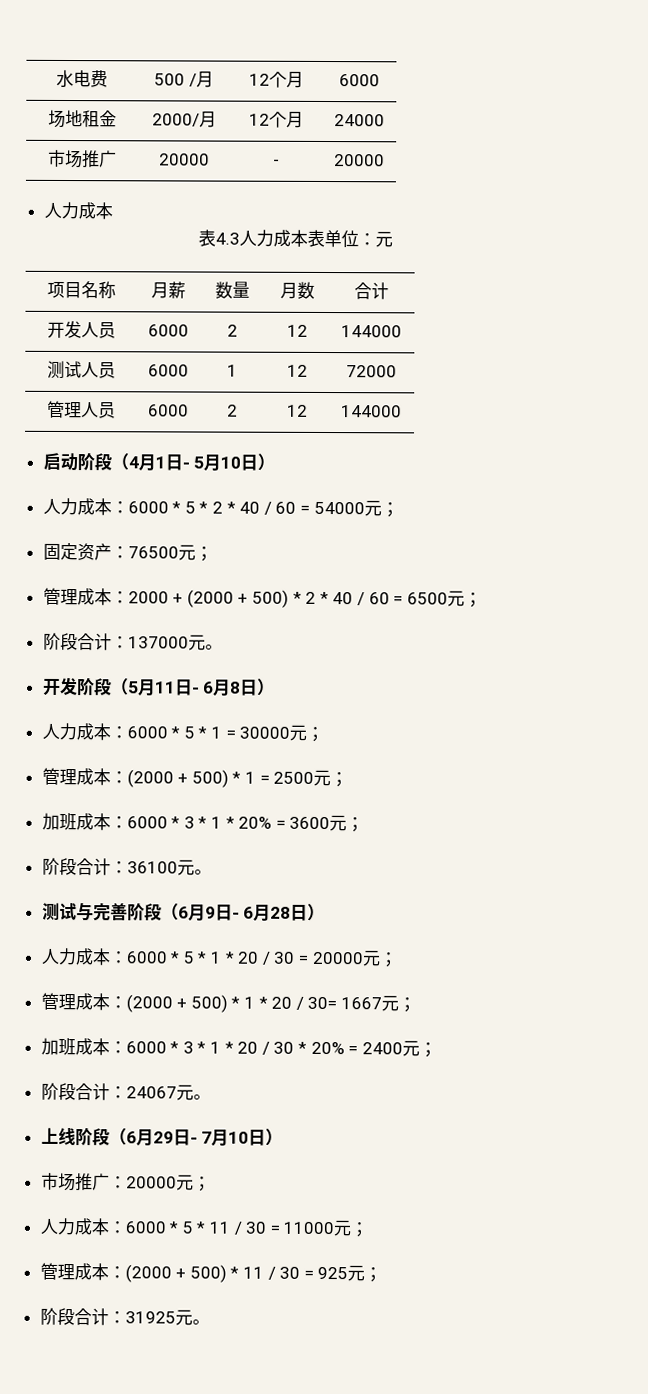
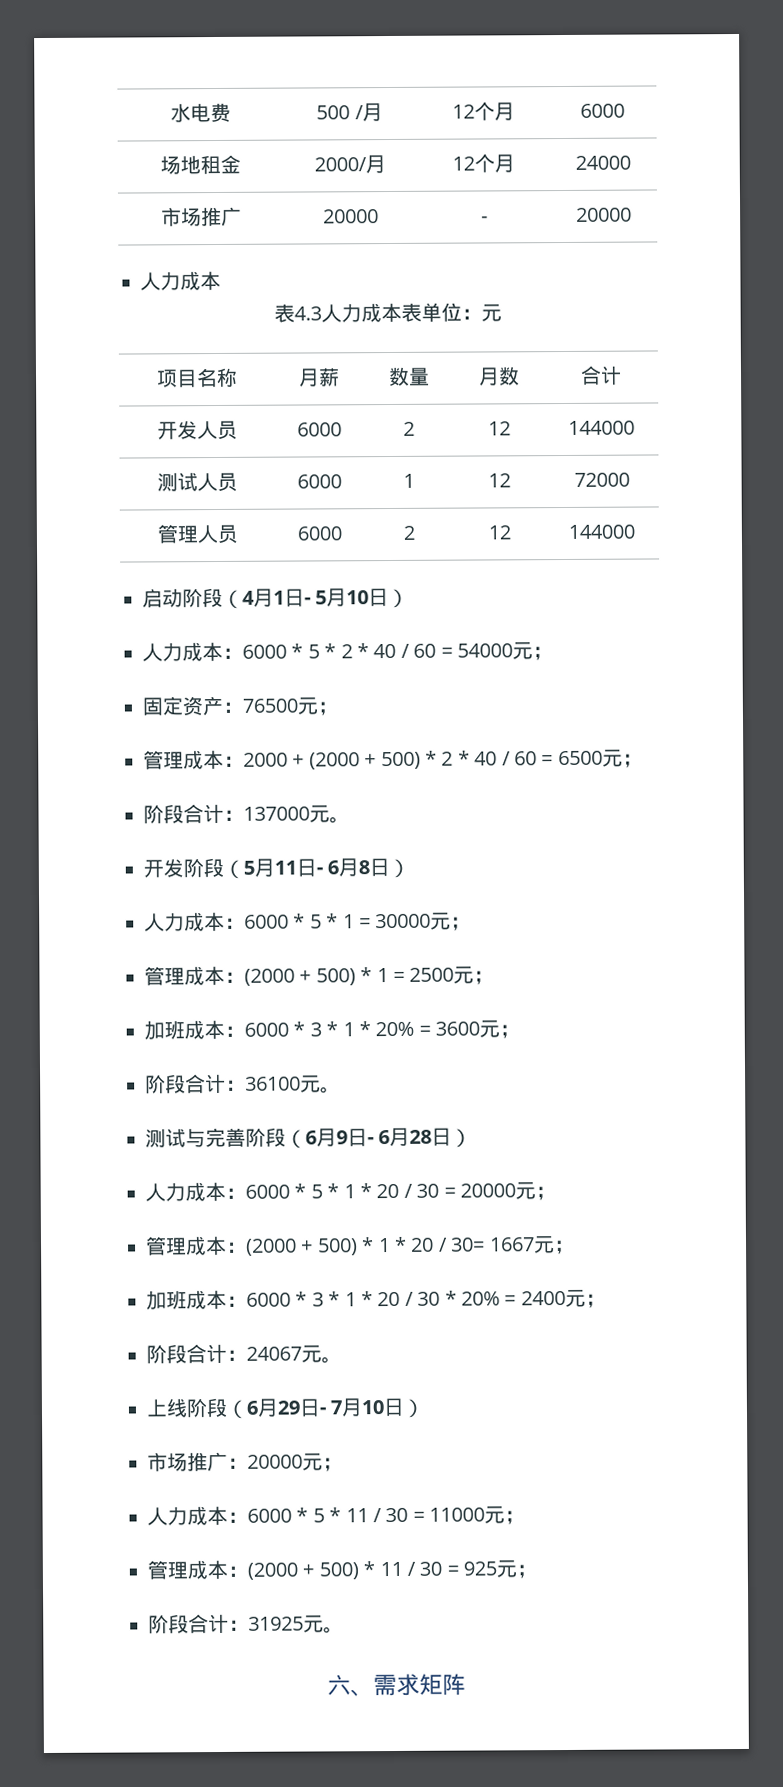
(210, 1322) none -> [326,1673,466,1697] // 六、需求矩阵

